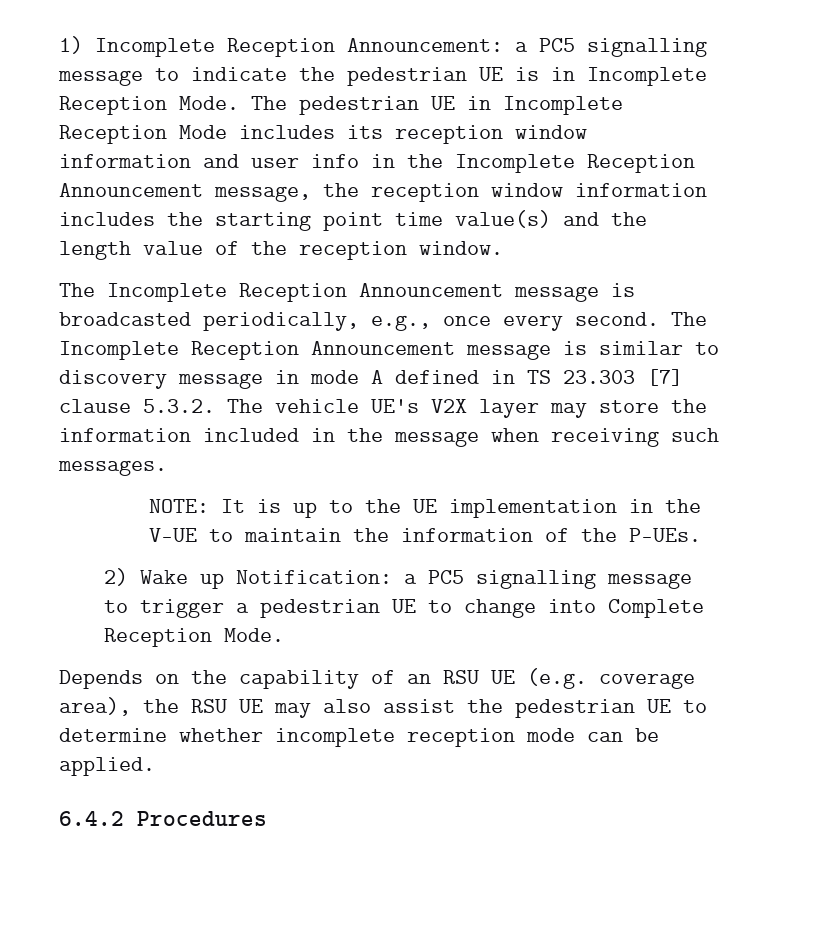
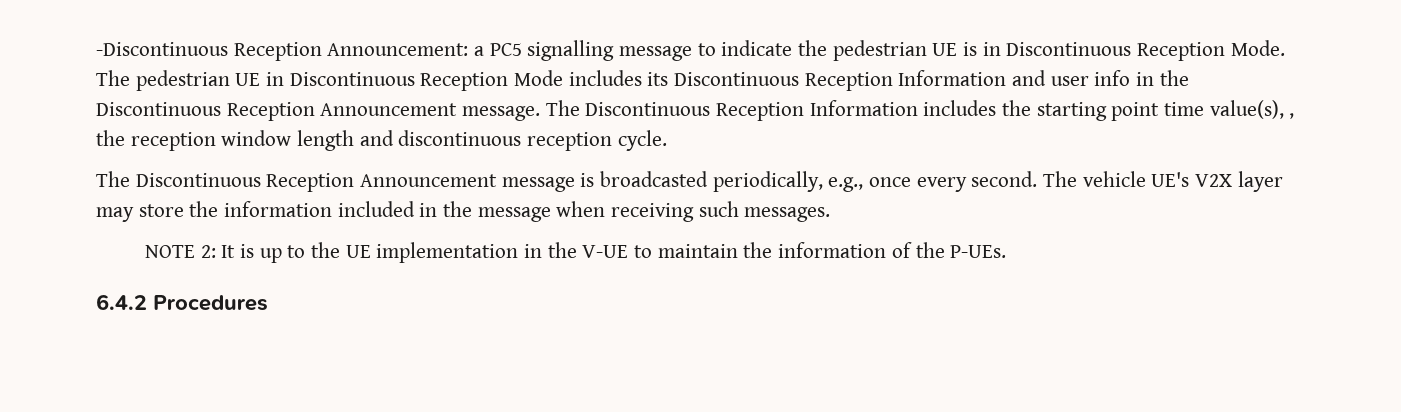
[59,36,215,57] 1) Incomplete -> [96,42,228,56] -Discontinuous
[587,67,707,86] Incomplete -> [1006,42,1132,56] Discontinuous
[503,96,623,115] Incomplete -> [289,72,415,86] Discontinuous
[395,125,587,144] [59,154,191,168] reception window information -> [674,70,1007,91] Discontinuous Reception Information
[455,154,695,173] [59,183,707,202] Incomplete Reception Announcement message, the reception window information -> [96,100,918,121] Discontinuous Reception Announcement message. The Discontinuous Reception Information
[455,210,647,228] [59,241,503,260] [59,283,227,302] value(s) and the length value of the reception window. // The Incomplete -> [1209,100,1295,119] [96,130,667,151] [96,171,261,187] value(s), , the reception window length and discontinuous reception cycle. // The Discontinuous
[59,341,719,360] [59,369,683,389] [59,399,263,413] Incomplete Reception Announcement message is similar to discovery message in mode A defined in TS 23.303 [7] clause 5.3.2. The -> (1078, 179) none
[149,499,210,513] NOTE: -> [145,245,216,258] NOTE 2:
[104,568,693,589] [104,599,705,618] [104,628,285,647] [59,668,695,689] [59,697,707,718] [59,728,659,747] [59,757,155,776] // 2) Wake up Notification: a PC5 signalling message to trigger a pedestrian UE to change into Complete Reception Mode. // Depends on the capability of an RSU UE (e.g. coverage area), the RSU UE may also assist the pedestrian UE to determine whether incomplete reception mode can be applied. -> (1007, 251) none

